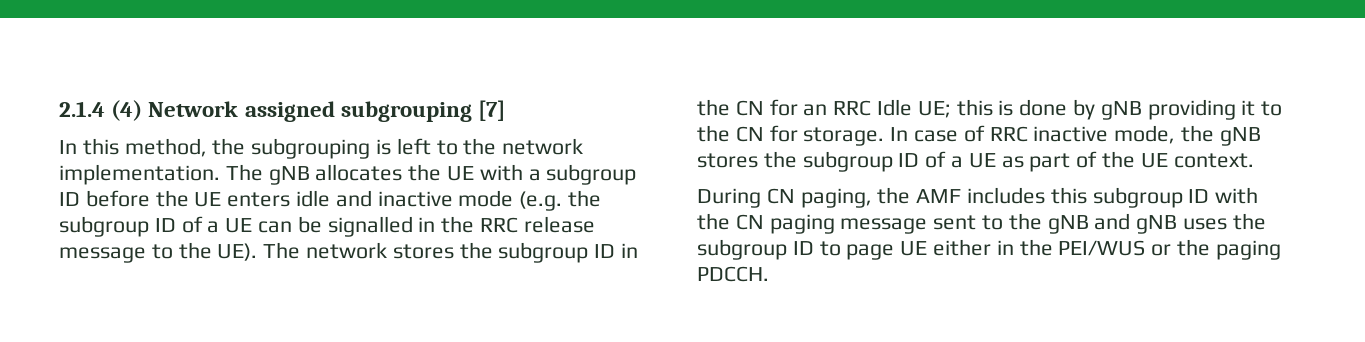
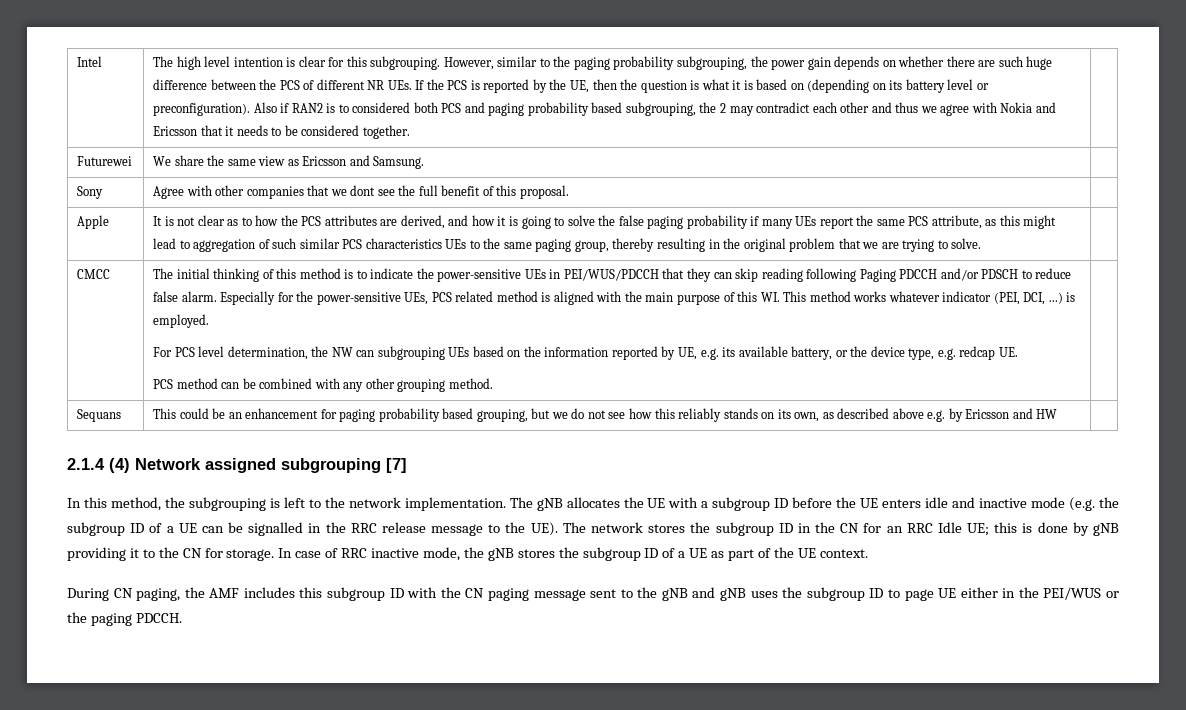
(59, 109) none -> [77,56,103,67] [153,56,1053,70] [153,79,989,93] [153,102,1056,116] [153,125,410,139] [77,156,133,166] [153,155,425,169] [77,186,104,199] [153,185,569,199] [77,215,110,229] [153,215,1057,229] [153,238,982,252] [77,269,111,279] [153,268,1072,282] [153,291,1076,305] [153,314,210,328] [153,346,1018,360] [153,378,493,392] [77,409,122,422] [153,408,1058,422] Intel | The high level intention is clear for this subgrouping. However, similar to the paging probability subgrouping, the power gain depends on whether there are such huge difference between the PCS of different NR UEs. If the PCS is reported by the UE, then the question is what it is based on (depending on its battery level or preconfiguration). Also if RAN2 is to considered both PCS and paging probability based subgrouping, the 2 may contradict each other and thus we agree with Nokia and Ericsson that it needs to be considered together. | // Futurewei | We share the same view as Ericsson and Samsung. | // Sony | Agree with other companies that we dont see the full benefit of this proposal. | // Apple | It is not clear as to how the PCS attributes are derived, and how it is going to solve the false paging probability if many UEs report the same PCS attribute, as this might lead to aggregation of such similar PCS characteristics UEs to the same paging group, thereby resulting in the original problem that we are trying to solve. | // CMCC | The initial thinking of this method is to indicate the power-sensitive UEs in PEI/WUS/PDCCH that they can skip reading following Paging PDCCH and/or PDSCH to reduce false alarm. Especially for the power-sensitive UEs, PCS related method is aligned with the main purpose of this WI. This method works whatever indicator (PEI, DCI, ...) is employed. // For PCS level determination, the NW can subgrouping UEs based on the information reported by UE, e.g. its available battery, or the device type, e.g. redcap UE. // PCS method can be combined with any other grouping method. | // Sequans | This could be an enhancement for paging probability based grouping, but we do not see how this reliably stands on its own, as described above e.g. by Ericsson and HW | //

